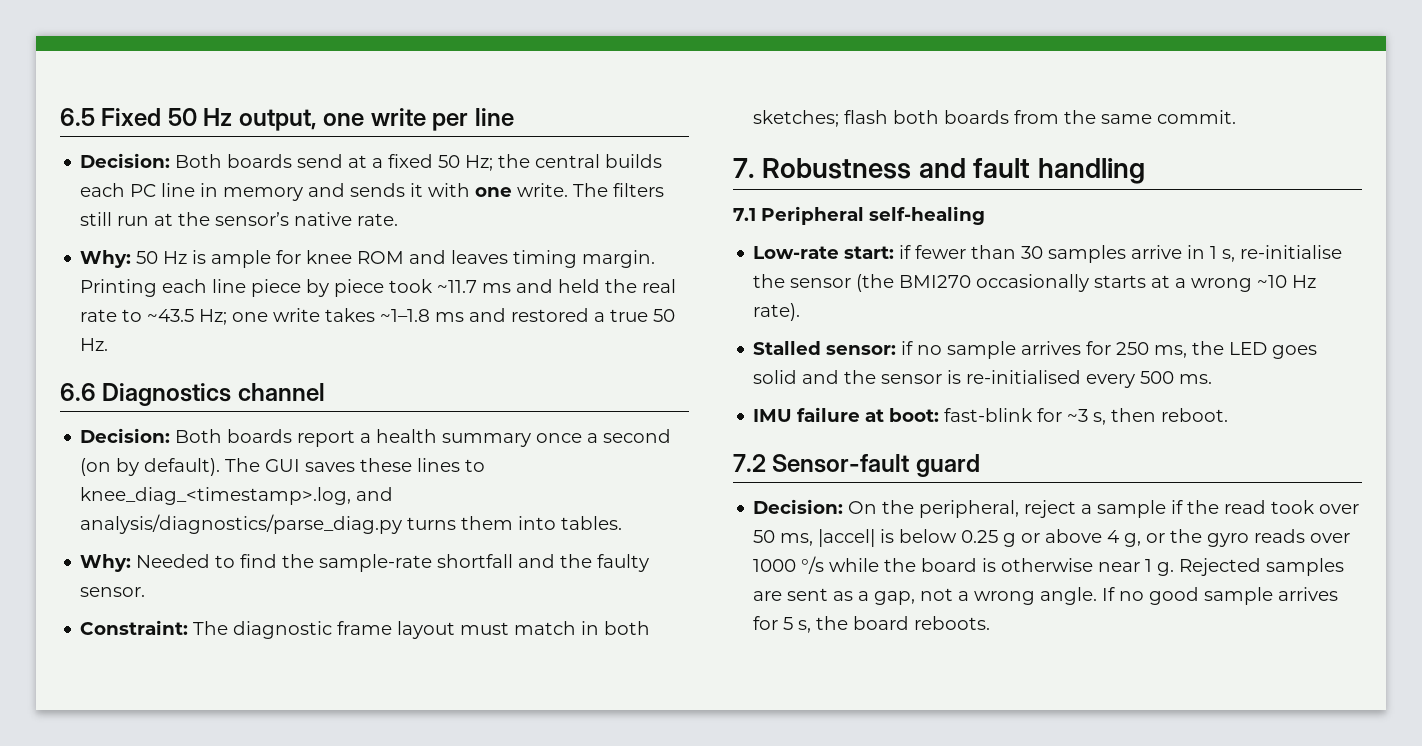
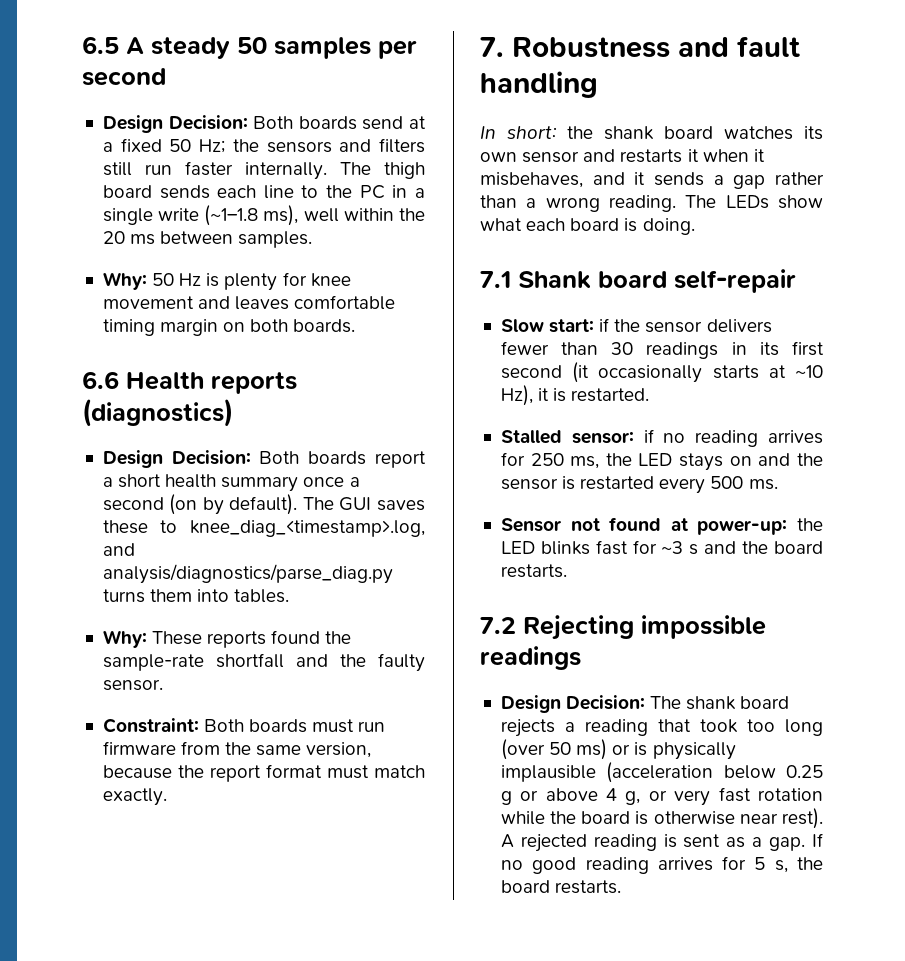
[101,108,514,131] Fixed 50 Hz output, one write per line // -> [126,37,417,59] [82,68,166,86] [102,115,163,133] A steady 50 samples per second // Design
[535,154,663,168] [80,183,665,201] [80,212,399,226] central builds each PC line in memory and sends it with one write. The filters still run at the sensor’s native rate. -> [266,138,426,153] [102,161,425,180] [102,185,425,199] [102,205,425,226] [102,231,313,248] sensors and filters still run faster internally. The thigh board sends each line to the PC in a single write (~1–1.8 ms), well within the 20 ms between samples.
[211,250,272,268] ample -> [224,273,278,291] plenty
[357,251,405,264] ROM -> [102,296,194,309] movement
[513,250,656,268] [80,279,677,297] [80,308,676,325] [80,338,109,351] [60,383,325,406] timing margin. Printing each line piece by piece took ~11.7 ms and held the real rate to ~43.5 Hz; one write takes ~1–1.8 ms and restored a true 50 Hz. // 6.6 Diagnostics channel // -> [294,295,396,310] [102,319,356,336] [82,371,297,394] [82,398,233,427] [102,450,163,468] comfortable timing margin on both boards. // 6.6 Health reports (diagnostics) // Design
(372, 438) none -> [118,474,162,488] short
[417,458,461,472] lines -> (148, 527) none
[136,554,278,568] Needed to find -> [152,630,321,648] These reports found
[193,621,651,639] [753,110,1237,127] The diagnostic frame layout must match in both sketches; flash both boards from the same commit. -> [204,719,386,733] [102,741,372,758] [102,764,425,782] [102,788,167,806] Both boards must run firmware from the same version, because the report format must match exactly.
[733,206,985,225] [753,245,1343,263] [753,274,1317,292] [753,303,801,321] 7.1 Peripheral self-healing // Low-rate start: if fewer than 30 samples arrive in 1 s, re-initialise the sensor (the BMI270 occasionally starts at a wrong ~10 Hz rate). -> [480,126,823,140] [480,149,765,163] [480,172,824,189] [480,195,823,212] [480,218,695,235] [480,269,796,293] [500,318,772,333] [500,341,824,359] [500,362,824,383] [500,385,650,406] In short: the shank board watches its own sensor and restarts it when it misbehaves, and it sends a gap rather than a wrong reading. The LEDs show what each board is doing. // 7.1 Shank board self-repair // Slow start: if the sensor delivers fewer than 30 readings in its first second (it occasionally starts at ~10 Hz), it is restarted.
[947,341,1017,359] sample -> [695,430,759,447] reading
[1272,345,1318,359] [753,370,798,384] goes solid -> [679,453,752,471] stays on
[966,370,1082,384] re-initialised -> [580,476,655,490] restarted
[753,407,1229,425] [733,454,980,477] [753,499,1360,518] [753,529,895,547] IMU failure at boot: fast-blink for ~3 s, then reboot. // 7.2 Sensor-fault guard // Decision: On the peripheral, reject a sample if the read took over 50 ms, |accel| is -> [500,517,823,535] [500,540,823,555] [500,564,567,578] [480,615,766,640] [480,646,581,670] [500,695,790,713] [500,719,823,737] [500,739,736,760] [500,762,714,783] Sensor not found at power-up: the LED blinks fast for ~3 s and the board restarts. // 7.2 Rejecting impossible readings // Design Decision: The shank board rejects a reading that took too long (over 50 ms) or is physically implausible (acceleration
[1170,529,1351,547] [753,556,825,574] the gyro reads over 1000 °/s -> [674,787,823,806] very fast rotation
[1145,558,1345,576] [753,587,1098,605] 1 g. Rejected samples are sent as a gap, not a wrong angle. -> [782,808,823,829] [500,834,806,852] rest). A rejected reading is sent as a gap.
[1204,587,1274,605] sample -> [585,857,649,874] reading
[914,616,991,630] reboots. -> [555,880,622,894] restarts.

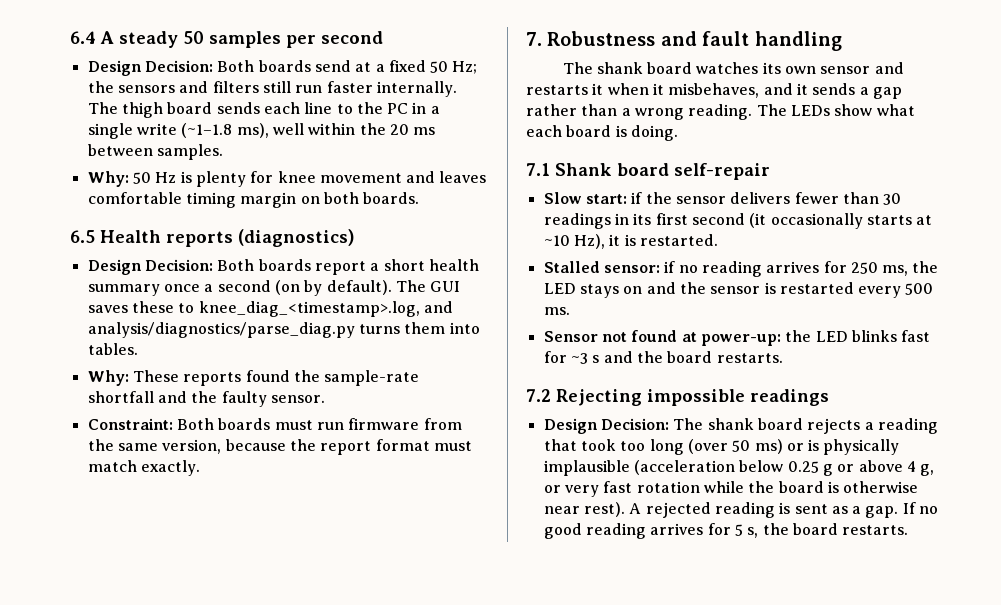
[82,36,119,54] 6.5 -> [70,31,96,44] 6.4
[82,371,119,389] 6.6 -> [70,230,95,243] 6.5
[480,126,593,139] In short: the -> [562,62,593,74] The

